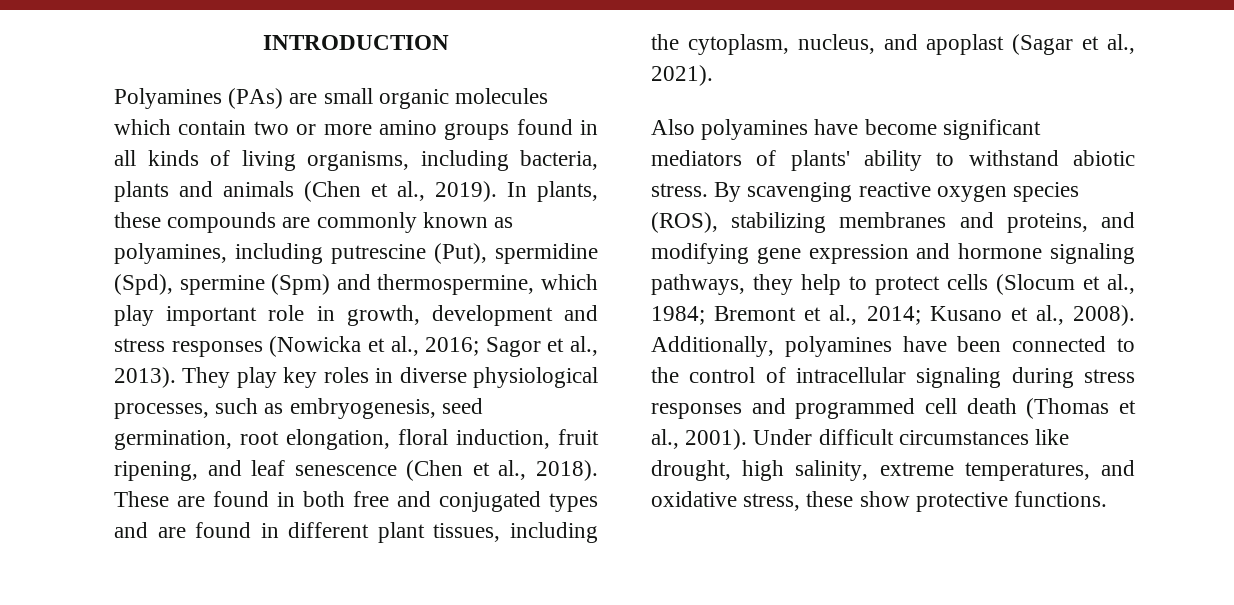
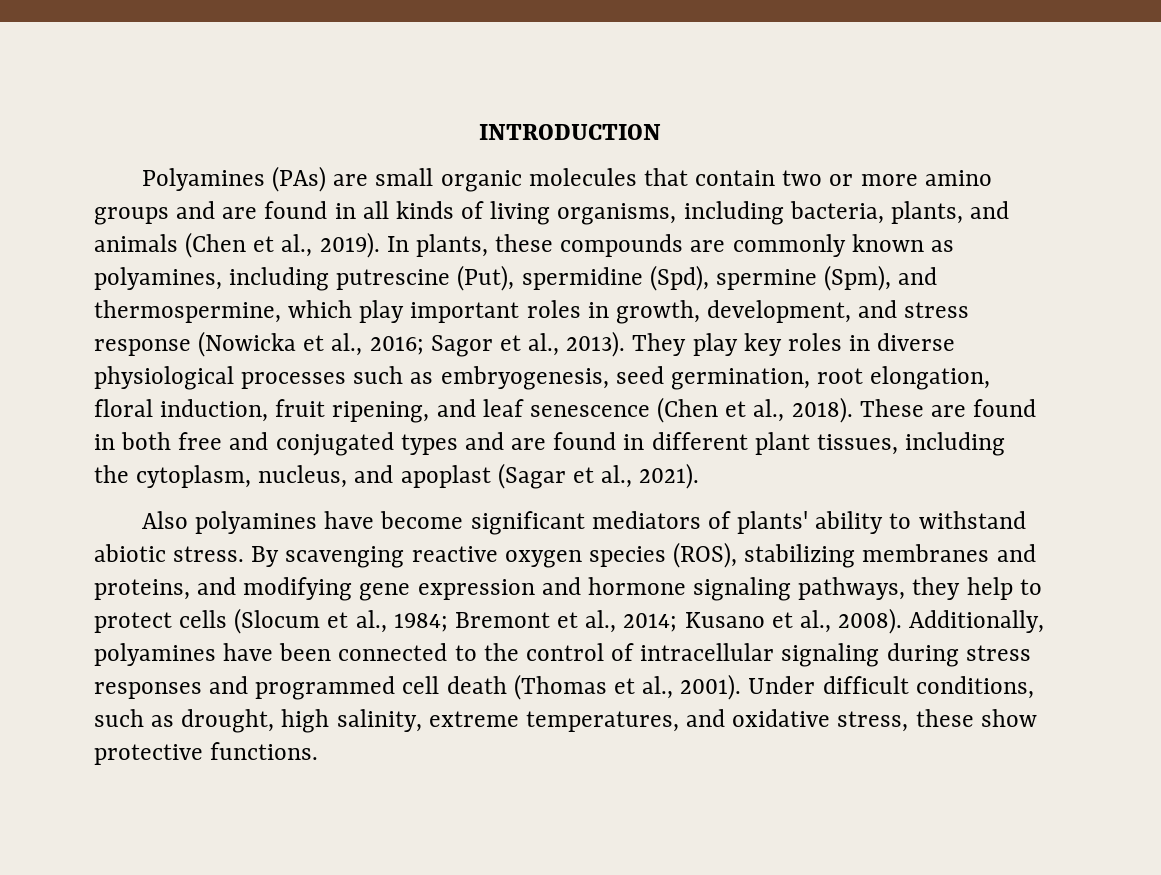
[114,119,171,135] which -> [643,168,688,186] that
(510, 131) none -> [176,201,258,219] and are
[114,181,169,202] plants -> [890,201,963,224] plants,
[271,274,331,295] (Spm) -> [824,265,892,291] (Spm),
[268,305,305,321] role -> [526,300,581,318] roles
[431,305,553,326] development -> [707,300,852,323] development,
[171,341,263,357] responses -> [94,339,191,356] response
[114,403,209,419] processes, -> [241,372,347,389] processes
[898,429,1070,445] circumstances like -> [915,676,1034,699] [94,709,175,727] conditions, such as

